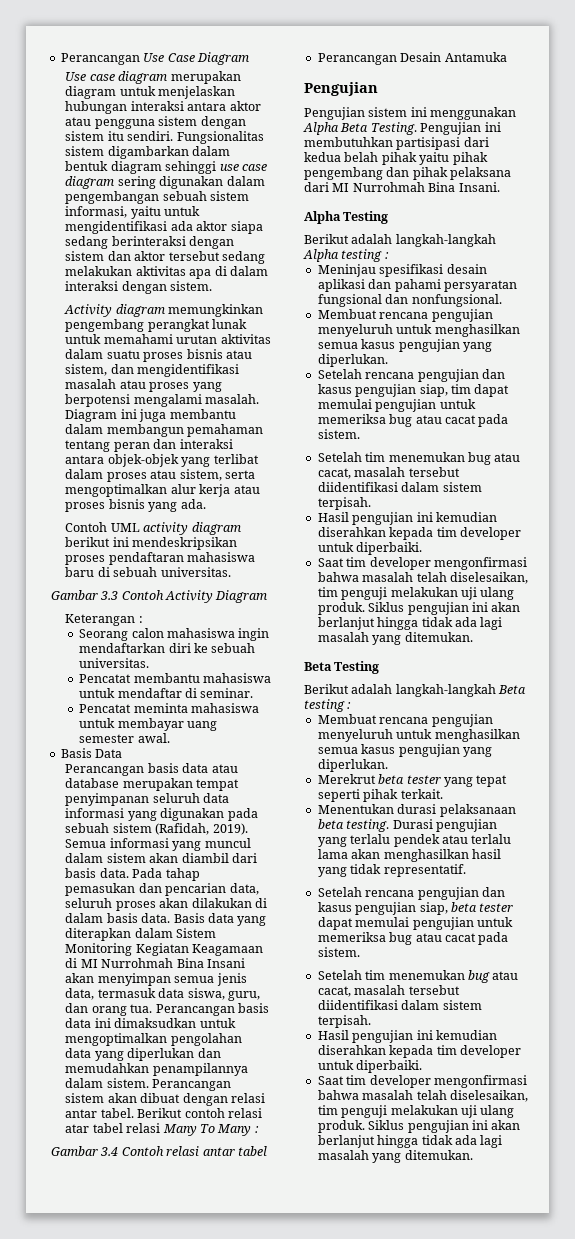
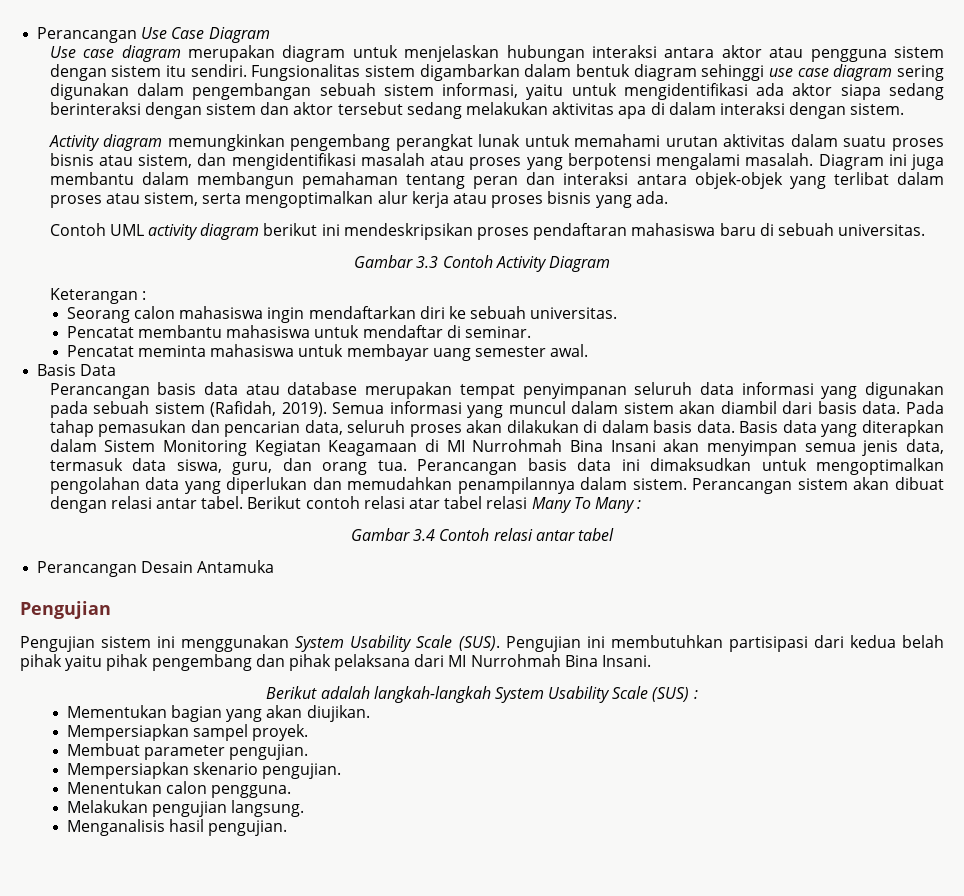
[303,122,417,135] Alpha Beta Testing. -> [295,635,500,652] System Usability Scale (SUS).
[304,211,389,224] [304,234,496,247] [303,249,389,262] [317,264,487,277] [317,279,517,292] [317,294,502,307] [317,309,493,322] [317,324,520,337] [317,339,492,352] [317,354,388,367] [317,369,505,382] [317,384,510,397] [317,399,476,412] [317,414,509,427] [317,429,360,439] [317,452,521,465] [317,467,460,479] [317,482,482,492] [317,497,371,510] [317,512,497,525] [317,527,521,540] [317,542,423,555] [317,557,527,570] [317,572,528,584] [317,587,515,600] [317,602,521,615] [317,617,503,630] [317,632,473,645] [304,661,380,674] [304,684,527,697] [304,699,352,712] [317,714,493,727] [317,729,520,742] [317,744,492,757] [317,759,388,772] [317,774,508,787] [317,789,443,802] [317,804,516,817] [317,819,497,832] [317,834,512,847] [317,849,501,862] [317,864,466,877] [317,887,505,900] [317,902,514,915] [317,917,513,930] [317,932,509,945] [317,947,360,957] [317,970,519,983] [317,985,460,997] [317,1000,482,1010] [317,1015,371,1028] [317,1030,497,1043] [317,1045,521,1058] [317,1060,423,1073] [317,1075,527,1088] [317,1090,528,1102] [317,1105,515,1118] [317,1120,521,1133] [317,1135,503,1148] [317,1150,473,1163] // Alpha Testing // Berikut adalah langkah-langkah Alpha testing : // Meninjau spesifikasi desain aplikasi dan pahami persyaratan fungsional dan nonfungsional. // Membuat rencana pengujian menyeluruh untuk menghasilkan semua kasus pengujian yang diperlukan. // Setelah rencana pengujian dan kasus pengujian siap, tim dapat memulai pengujian untuk memeriksa bug atau cacat pada sistem. // Setelah tim menemukan bug atau cacat, masalah tersebut diidentifikasi dalam sistem terpisah. // Hasil pengujian ini kemudian diserahkan kepada tim developer untuk diperbaiki. // Saat tim developer mengonfirmasi bahwa masalah telah diselesaikan, tim penguji melakukan uji ulang produk. Siklus pengujian ini akan berlanjut hingga tidak ada lagi masalah yang ditemukan. // Beta Testing // Berikut adalah langkah-langkah Beta testing : // Membuat rencana pengujian menyeluruh untuk menghasilkan semua kasus pengujian yang diperlukan. // Merekrut beta tester yang tepat seperti pihak terkait. // Menentukan durasi pelaksanaan beta testing. Durasi pengujian yang terlalu pendek atau terlalu lama akan menghasilkan hasil yang tidak representatif. // Setelah rencana pengujian dan kasus pengujian siap, beta tester dapat memulai pengujian untuk memeriksa bug atau cacat pada sistem. // Setelah tim menemukan bug atau cacat, masalah tersebut diidentifikasi dalam sistem terpisah. // Hasil pengujian ini kemudian diserahkan kepada tim developer untuk diperbaiki. // Saat tim developer mengonfirmasi bahwa masalah telah diselesaikan, tim penguji melakukan uji ulang produk. Siklus pengujian ini akan berlanjut hingga tidak ada lagi masalah yang ditemukan. -> [266,686,698,703] [66,705,370,722] [66,724,309,741] [66,743,309,760] [66,762,342,779] [66,781,292,798] [66,800,305,817] [66,819,288,836] // Berikut adalah langkah-langkah System Usability Scale (SUS) : // Mementukan bagian yang akan diujikan. // Mempersiapkan sampel proyek. // Membuat parameter pengujian. // Mempersiapkan skenario pengujian. // Menentukan calon pengguna. // Melakukan pengujian langsung. // Menganalisis hasil pengujian.

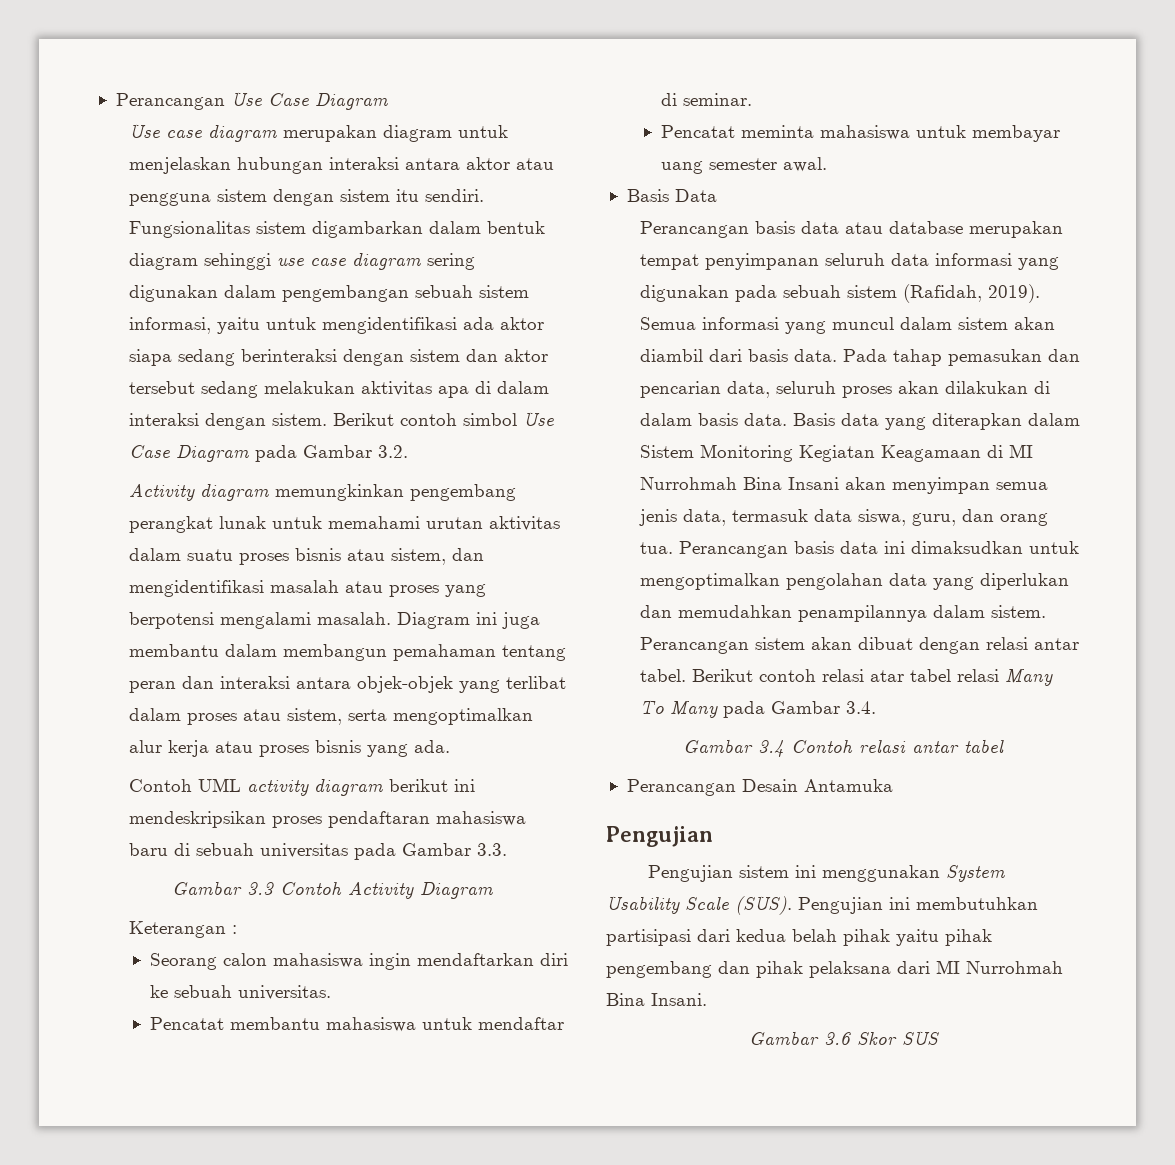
(905, 109) none -> [332,412,554,426] [128,445,408,462] Berikut contoh simbol Use Case Diagram pada Gambar 3.2.
[838,224,926,236] universitas. -> [259,843,507,860] universitas pada Gambar 3.3.
[637,500,642,509] : -> [722,701,876,718] pada Gambar 3.4.
[266,686,698,703] [66,705,370,722] [66,724,309,741] [66,743,309,760] [66,762,342,779] [66,781,292,798] [66,800,305,817] [66,819,288,836] Berikut adalah langkah-langkah System Usability Scale (SUS) : // Mementukan bagian yang akan diujikan. // Mempersiapkan sampel proyek. // Membuat parameter pengujian. // Mempersiapkan skenario pengujian. // Menentukan calon pengguna. // Melakukan pengujian langsung. // Menganalisis hasil pengujian. -> [748,1031,940,1045] Gambar 3.6 Skor SUS

